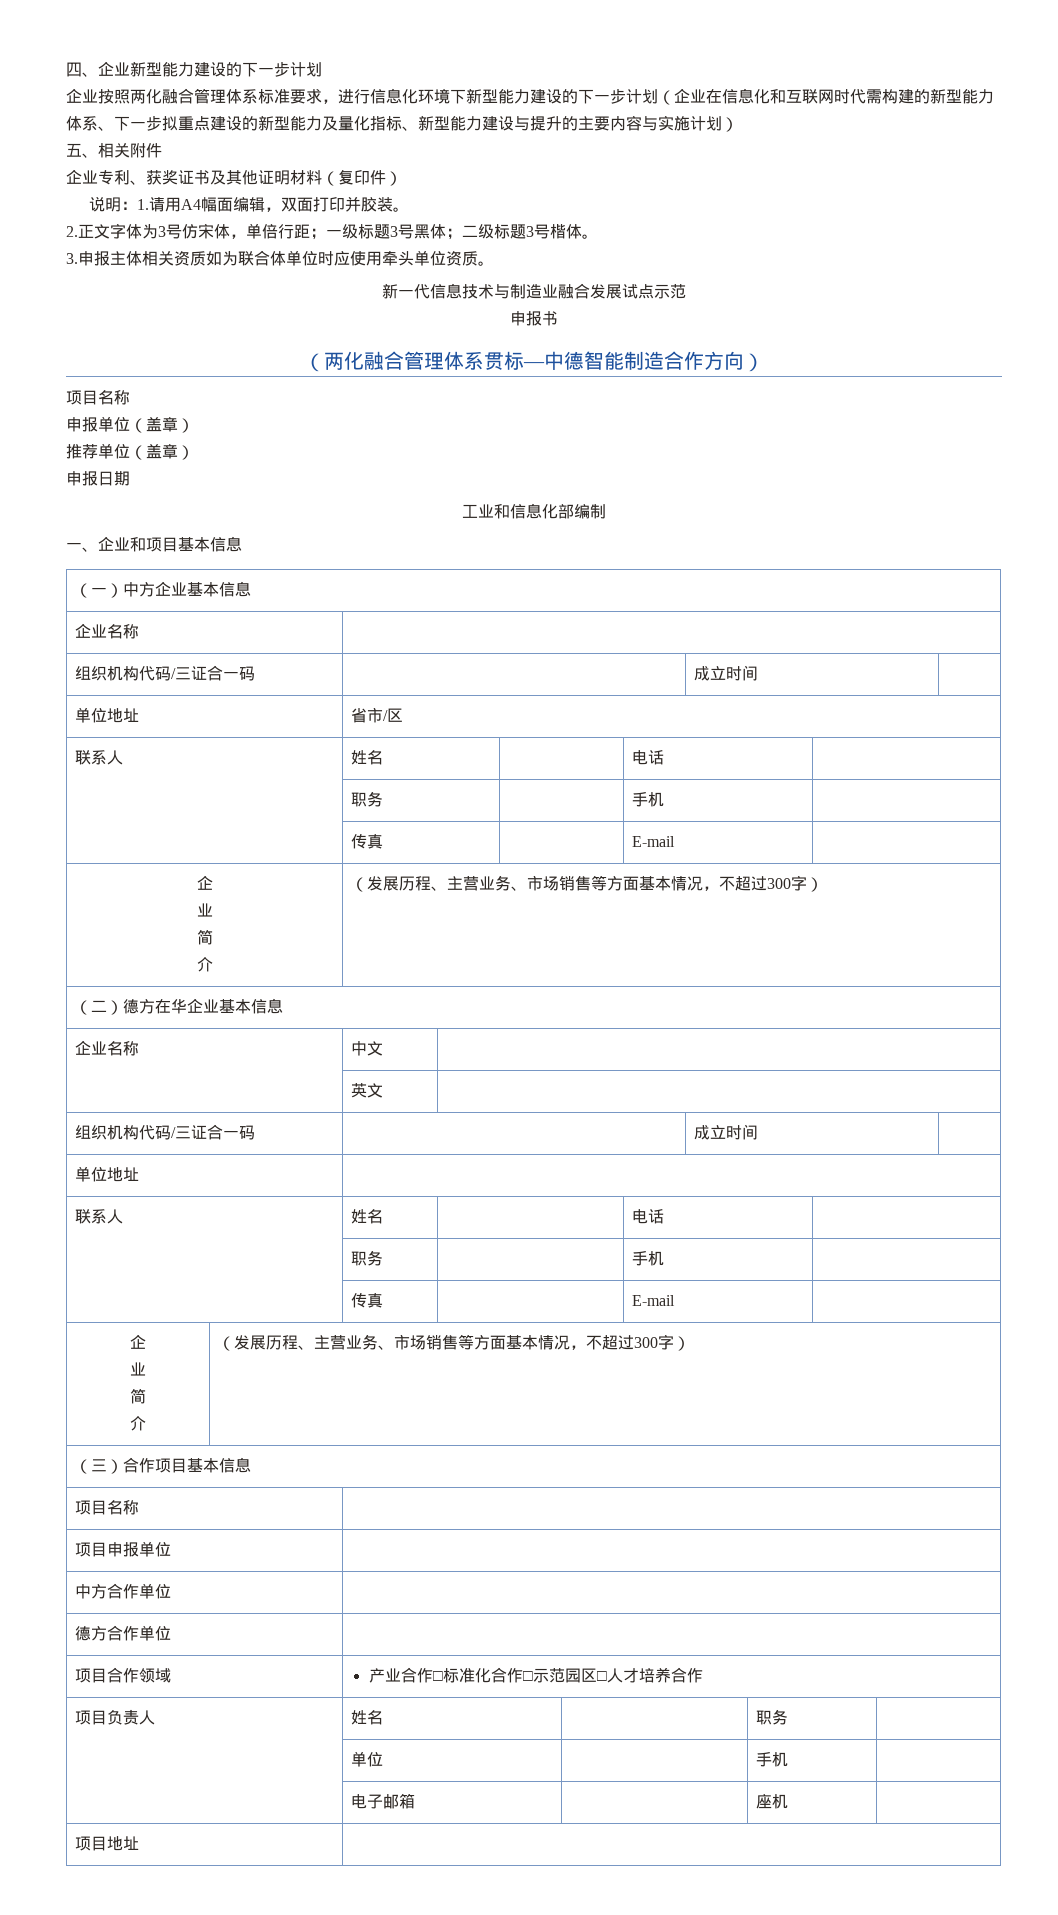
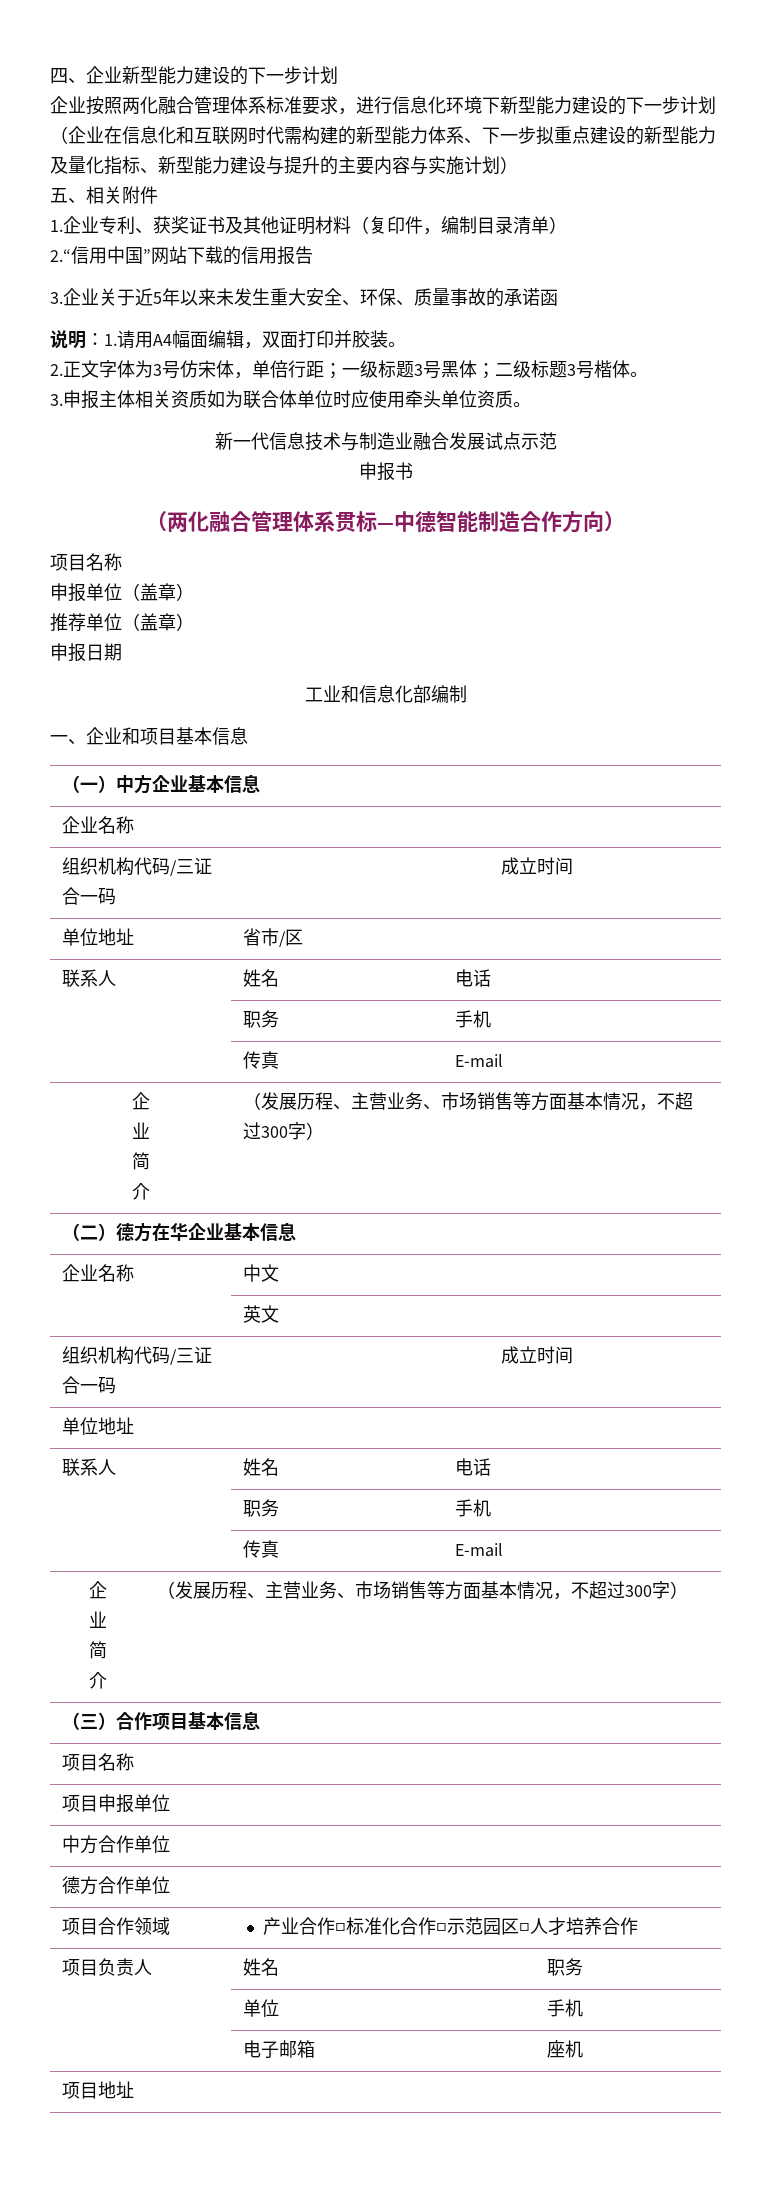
(162, 150) none -> [50,220,63,232] 1.
[386,171,402,186] ） -> [423,216,567,235] [50,246,313,265] [50,288,558,307] ，编制目录清单） // 2.“信用中国”网站下载的信用报告 // 3.企业关于近5年以来未发生重大安全、环保、质量事故的承诺函

